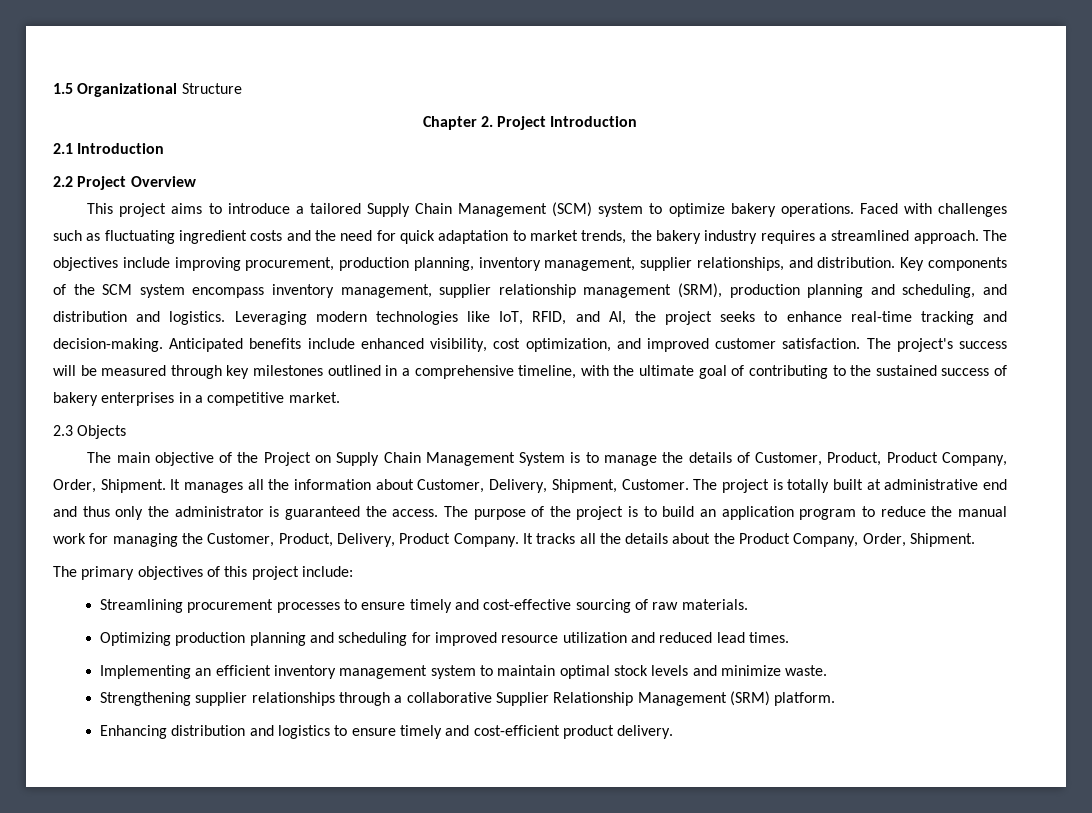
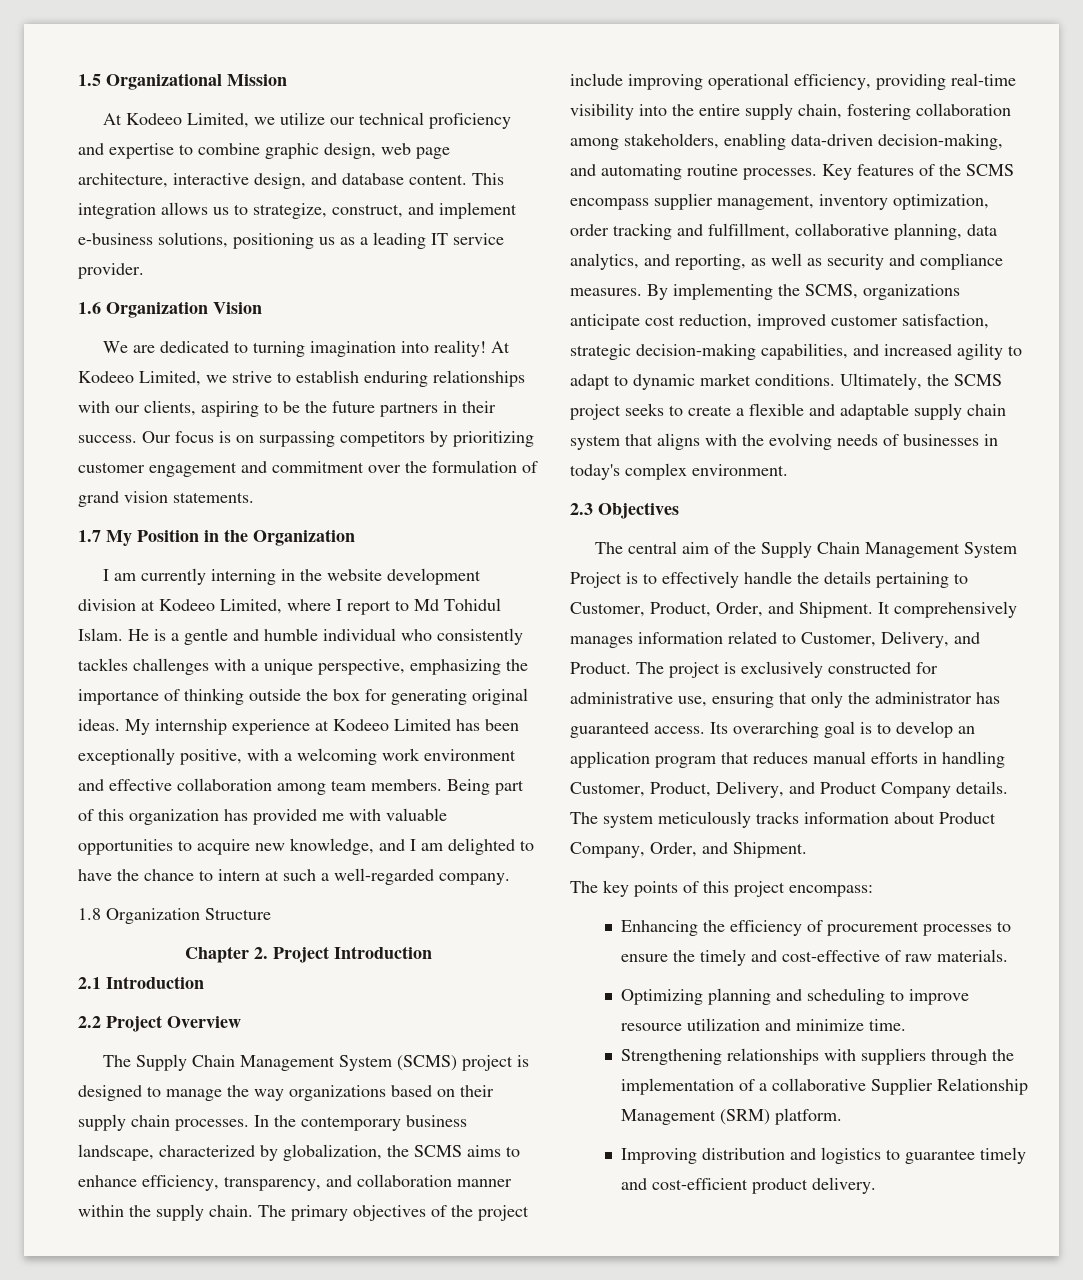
(178, 90) none -> [227,74,287,86] [103,112,512,129] [78,143,450,159] [78,173,504,189] [78,202,517,219] [78,232,504,249] [78,263,144,279] [78,301,262,318] [103,340,511,357] [78,370,525,387] [78,400,496,417] [78,431,534,447] [78,460,538,477] [78,491,254,507] [78,529,355,546] [103,568,482,585] [78,598,501,615] [78,628,523,645] [78,658,528,675] [78,688,528,705] [78,719,519,735] [78,748,516,765] [78,778,524,795] [78,808,447,825] [78,838,534,855] [78,868,510,885] [78,908,200,924] Mission // At Kodeeo Limited, we utilize our technical proficiency and expertise to combine graphic design, web page architecture, interactive design, and database content. This integration allows us to strategize, construct, and implement e-business solutions, positioning us as a leading IT service provider. // 1.6 Organization Vision // We are dedicated to turning imagination into reality! At Kodeeo Limited, we strive to establish enduring relationships with our clients, aspiring to be the future partners in their success. Our focus is on surpassing competitors by prioritizing customer engagement and commitment over the formulation of grand vision statements. // 1.7 My Position in the Organization // I am currently interning in the website development division at Kodeeo Limited, where I report to Md Tohidul Islam. He is a gentle and humble individual who consistently tackles challenges with a unique perspective, emphasizing the importance of thinking outside the box for generating original ideas. My internship experience at Kodeeo Limited has been exceptionally positive, with a welcoming work environment and effective collaboration among team members. Being part of this organization has provided me with valuable opportunities to acquire new knowledge, and I am delighted to have the chance to intern at such a well-regarded company. // 1.8 Organization
[87,202,1008,217] [53,230,1008,244] [53,257,1007,271] [53,283,1008,298] [53,311,1007,325] [53,338,1007,352] [53,365,1007,379] [53,392,340,406] [53,425,127,439] [87,452,1008,466] [53,479,1008,493] [53,506,1008,520] [53,533,976,547] [53,566,353,580] [100,599,184,613] This project aims to introduce a tailored Supply Chain Management (SCM) system to optimize bakery operations. Faced with challenges such as fluctuating ingredient costs and the need for quick adaptation to market trends, the bakery industry requires a streamlined approach. The objectives include improving procurement, production planning, inventory management, supplier relationships, and distribution. Key components of the SCM system encompass inventory management, supplier relationship management (SRM), production planning and scheduling, and distribution and logistics. Leveraging modern technologies like IoT, RFID, and AI, the project seeks to enhance real-time tracking and decision-making. Anticipated benefits include enhanced visibility, cost optimization, and improved customer satisfaction. The project's success will be measured through key milestones outlined in a comprehensive timeline, with the ultimate goal of contributing to the sustained success of bakery enterprises in a competitive market. // 2.3 Objects // The main objective of the Project on Supply Chain Management System is to manage the details of Customer, Product, Product Company, Order, Shipment. It manages all the information about Customer, Delivery, Shipment, Customer. The project is totally built at administrative end and thus only the administrator is guaranteed the access. The purpose of the project is to build an application program to reduce the manual work for managing the Customer, Product, Delivery, Product Company. It tracks all the details about the Product Company, Order, Shipment. // The primary objectives of this project include: // Streamlining -> [103,1054,530,1071] [78,1085,494,1101] [78,1114,467,1131] [78,1144,520,1161] [78,1174,512,1191] [78,1204,529,1221] [570,73,1016,90] [570,103,1011,120] [570,133,1003,150] [570,164,1014,180] [570,193,989,210] [570,223,997,240] [570,253,1003,270] [570,283,960,300] [570,314,989,330] [570,343,1022,360] [570,373,1002,390] [570,403,1006,420] [570,433,998,450] [570,463,788,480] [570,502,679,519] [595,541,1018,558] [570,571,968,588] [570,601,1017,618] [570,631,980,648] [570,661,938,678] [570,691,1000,708] [570,721,975,738] [570,751,1005,768] [570,781,1008,798] [570,811,996,828] [570,842,807,858] [570,880,873,897] [621,920,824,936] The Supply Chain Management System (SCMS) project is designed to manage the way organizations based on their supply chain processes. In the contemporary business landscape, characterized by globalization, the SCMS aims to enhance efficiency, transparency, and collaboration manner within the supply chain. The primary objectives of the project include improving operational efficiency, providing real-time visibility into the entire supply chain, fostering collaboration among stakeholders, enabling data-driven decision-making, and automating routine processes. Key features of the SCMS encompass supplier management, inventory optimization, order tracking and fulfillment, collaborative planning, data analytics, and reporting, as well as security and compliance measures. By implementing the SCMS, organizations anticipate cost reduction, improved customer satisfaction, strategic decision-making capabilities, and increased agility to adapt to dynamic market conditions. Ultimately, the SCMS project seeks to create a flexible and adaptable supply chain system that aligns with the evolving needs of businesses in today's complex environment. // 2.3 Objectives // The central aim of the Supply Chain Management System Project is to effectively handle the details pertaining to Customer, Product, Order, and Shipment. It comprehensively manages information related to Customer, Delivery, and Product. The project is exclusively constructed for administrative use, ensuring that only the administrator has guaranteed access. Its overarching goal is to develop an application program that reduces manual efforts in handling Customer, Product, Delivery, and Product Company details. The system meticulously tracks information about Product Company, Order, and Shipment. // The key points of this project encompass: // Enhancing the efficiency of
(406, 606) none -> [673,950,696,962] the
[575,599,631,613] sourcing -> (881, 956) none
[175,632,246,646] production -> (704, 997) none
[411,632,497,646] for improved -> [890,989,970,1005] to improve
[659,632,789,643] [100,665,828,679] [100,692,391,706] reduced lead times. // Implementing an efficient inventory management system to maintain optimal stock levels and minimize waste. // Strengthening supplier relationships through -> [796,1019,907,1031] [621,1048,1015,1065] [621,1078,756,1095] minimize time. // Strengthening relationships with suppliers through the implementation of
[100,725,168,739] Enhancing -> [621,1148,698,1164] Improving
[351,728,396,736] ensure -> [905,1149,976,1164] guarantee

